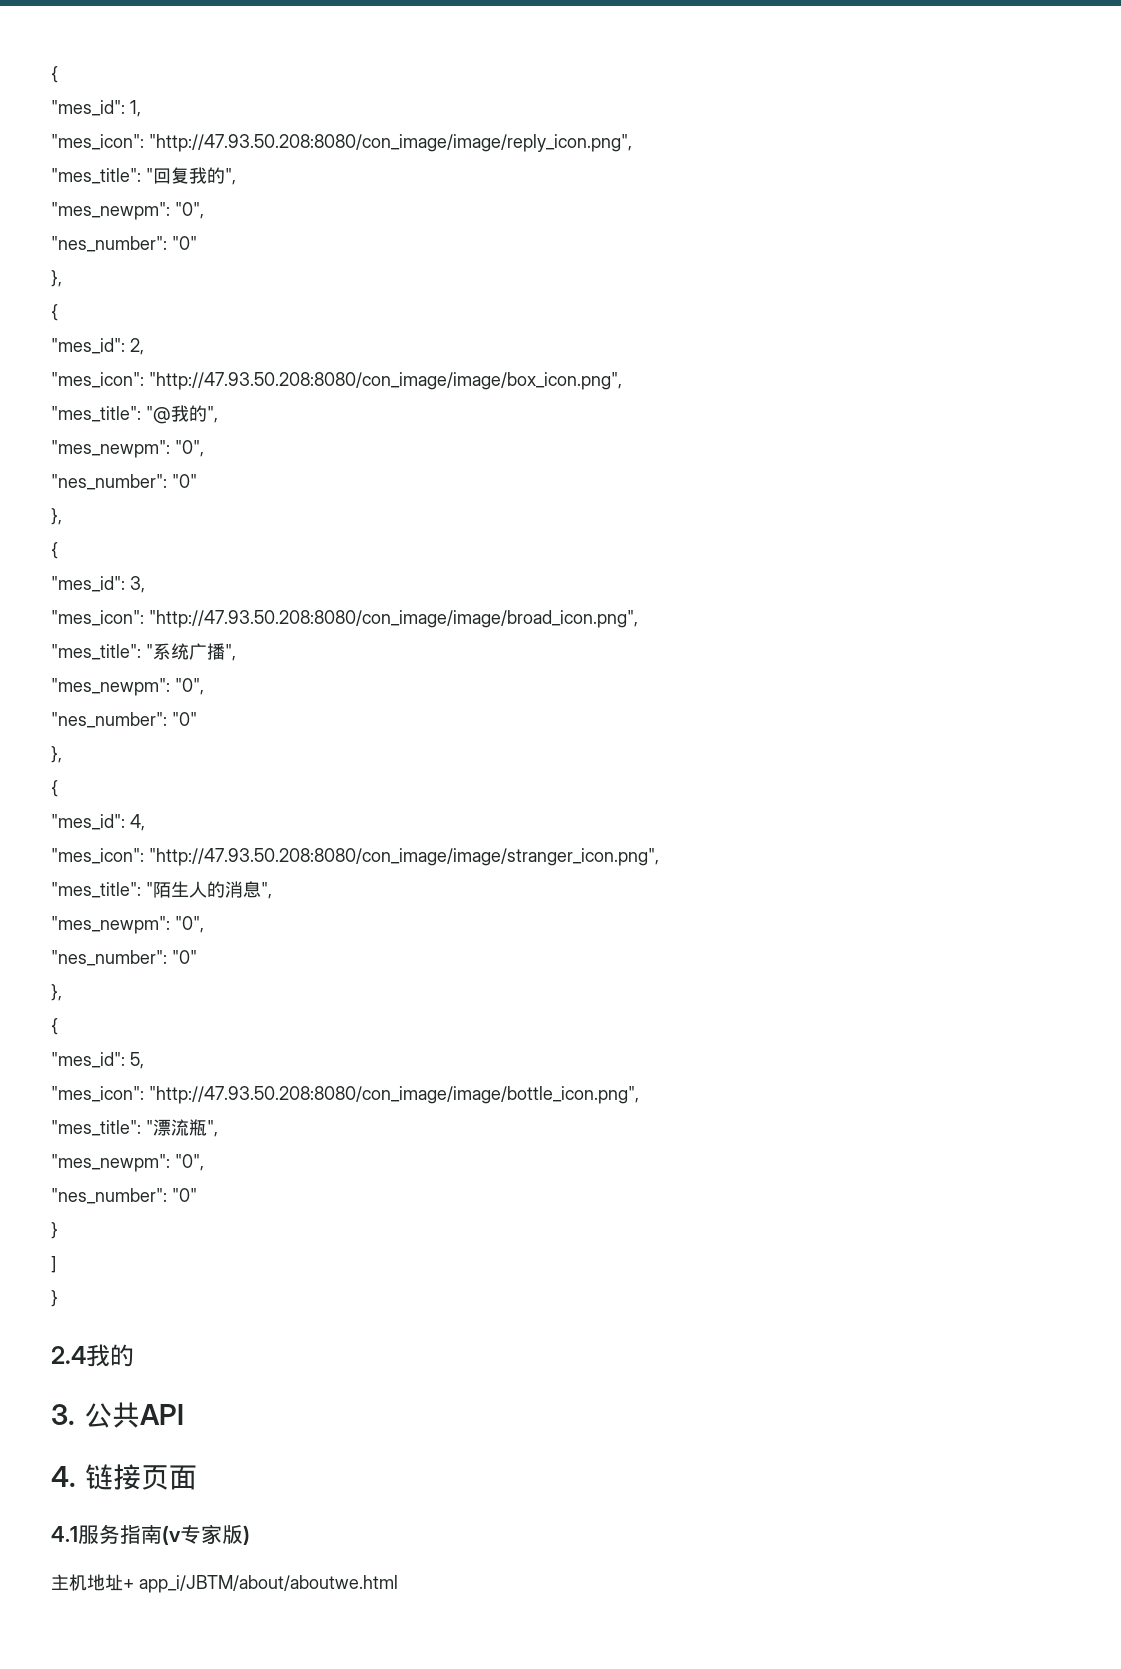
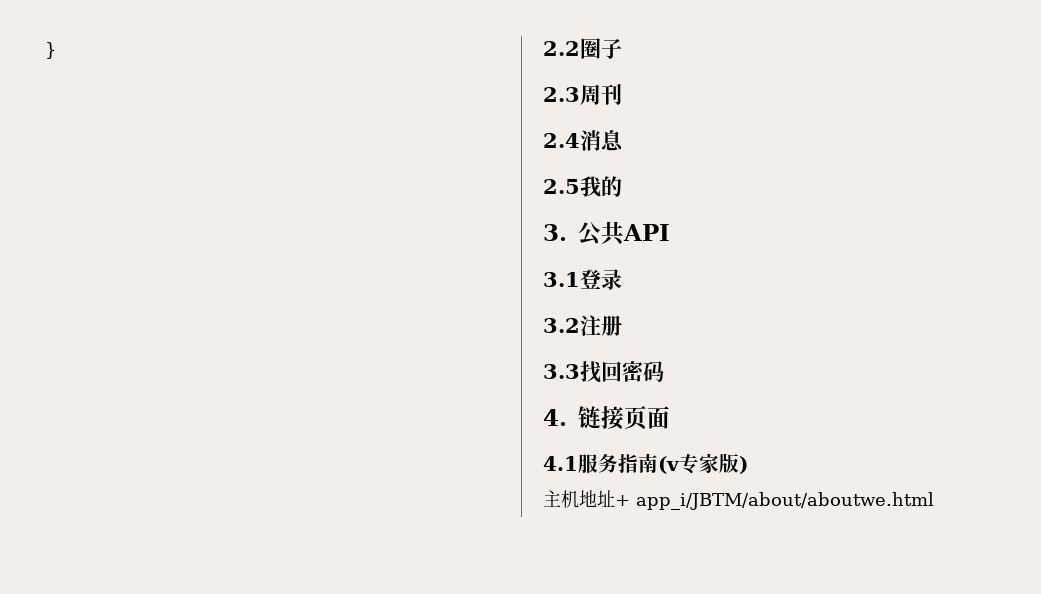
[51,66,58,83] [51,100,141,117] [51,134,632,152] [51,167,236,185] [51,202,204,220] [51,236,197,252] [51,270,62,287] [51,304,58,321] [51,338,144,355] [51,372,622,390] [51,405,218,424] [51,440,204,458] [51,474,197,490] [51,508,62,525] [51,542,58,559] [51,576,145,593] [51,610,638,628] [51,643,236,661] [51,678,204,696] [51,712,197,728] [51,746,62,763] [51,780,58,797] [51,814,145,831] [51,848,659,866] [51,881,272,899] [51,916,204,934] [51,950,197,966] [51,984,62,1001] [51,1018,58,1035] [51,1052,144,1069] [51,1086,639,1104] [51,1119,218,1137] [51,1154,204,1172] [51,1188,197,1204] [51,1222,58,1239] [51,1256,56,1273] [51,1290,58,1307] [51,1344,134,1367] [51,1402,184,1428] { // "mes_id": 1, // "mes_icon": "http://47.93.50.208:8080/con_image/image/reply_icon.png", // "mes_title": "回复我的", // "mes_newpm": "0", // "nes_number": "0" // }, // { // "mes_id": 2, // "mes_icon": "http://47.93.50.208:8080/con_image/image/box_icon.png", // "mes_title": "@我的", // "mes_newpm": "0", // "nes_number": "0" // }, // { // "mes_id": 3, // "mes_icon": "http://47.93.50.208:8080/con_image/image/broad_icon.png", // "mes_title": "系统广播", // "mes_newpm": "0", // "nes_number": "0" // }, // { // "mes_id": 4, // "mes_icon": "http://47.93.50.208:8080/con_image/image/stranger_icon.png", // "mes_title": "陌生人的消息", // "mes_newpm": "0", // "nes_number": "0" // }, // { // "mes_id": 5, // "mes_icon": "http://47.93.50.208:8080/con_image/image/bottle_icon.png", // "mes_title": "漂流瓶", // "mes_newpm": "0", // "nes_number": "0" // } // ] // } // 2.4我的 // 3.公共API -> [45,42,56,59] [543,38,622,59] [543,84,622,105] [543,130,624,151] [543,176,622,197] [543,221,670,246] [543,269,622,290] [543,315,622,336] [543,361,664,383] } // 2.2圈子 // 2.3周刊 // 2.4消息 // 2.5我的 // 3.公共API // 3.1登录 // 3.2注册 // 3.3找回密码

